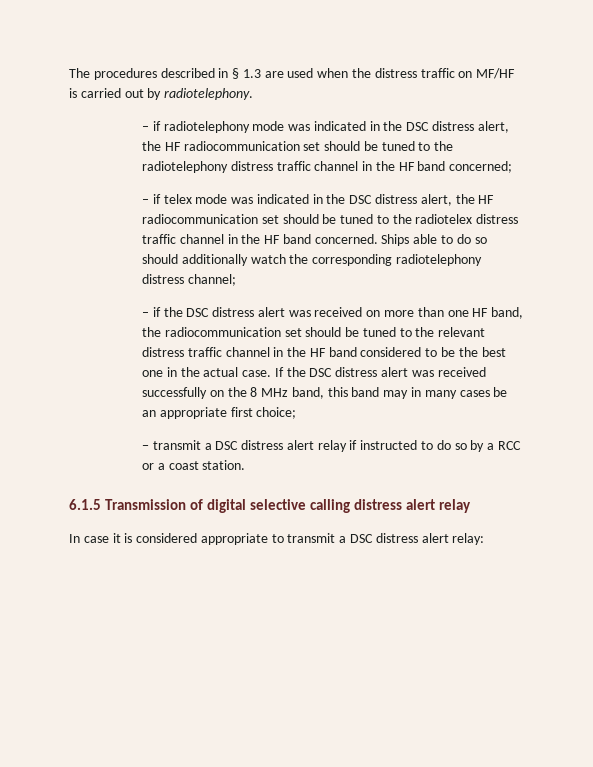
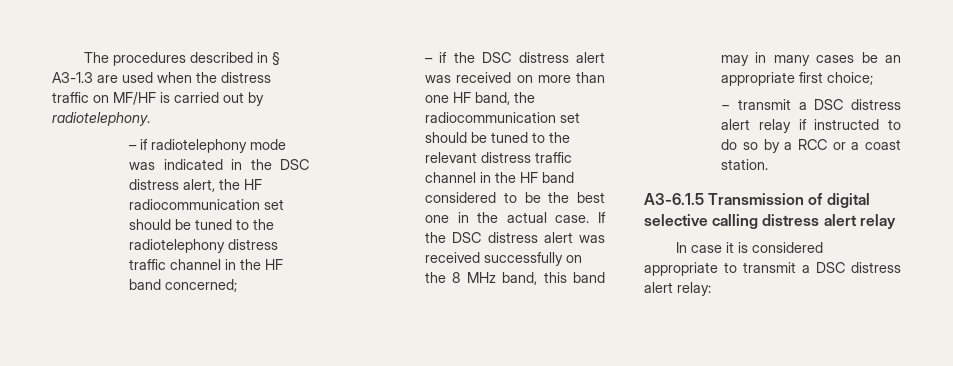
[242,69,261,78] 1.3 -> [52,72,93,83] A3-1.3
[141,194,495,206] [141,214,519,224] [141,234,487,246] [141,254,482,266] [141,274,236,286] // – if telex mode was indicated in the DSC distress alert, the HF radiocommunication set should be tuned to the radiotelex distress traffic channel in the HF band concerned. Ships able to do so should additionally watch the corresponding radiotelephony distress channel; -> (238, 285) none
[69,499,101,510] 6.1.5 -> [644,193,704,205] A3-6.1.5

